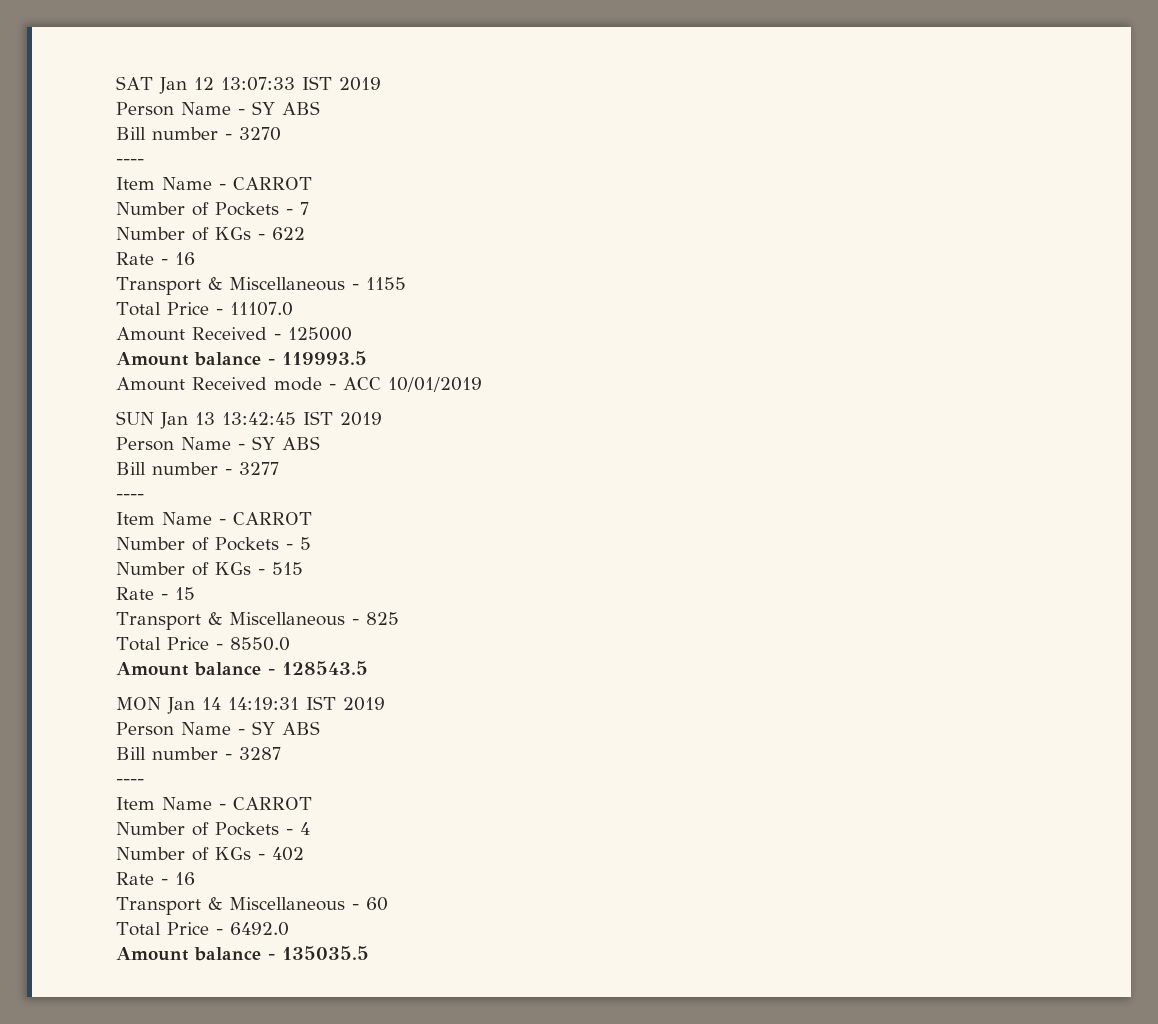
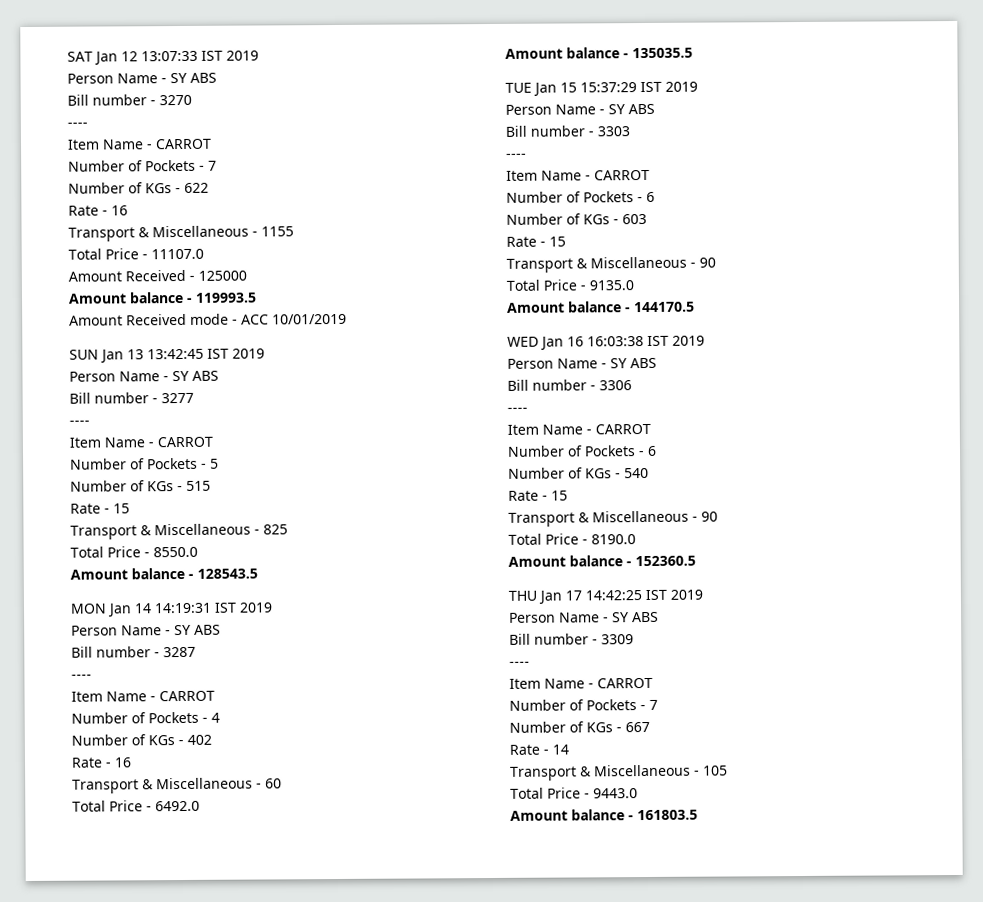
(369, 953) none -> [505,81,698,97] [505,103,655,115] [505,125,630,137] [506,153,527,159] [506,169,650,181] [506,191,655,203] [506,213,647,225] [506,236,566,247] [506,256,716,273] [506,279,634,291] [507,301,695,313] [507,335,705,351] [507,357,657,369] [507,379,632,391] [507,407,528,413] [507,423,651,435] [507,445,657,457] [508,467,649,479] [508,490,568,501] [508,510,718,527] [508,533,636,545] [508,555,696,567] [508,589,703,605] [509,611,659,623] [509,633,634,645] [509,661,530,667] [509,677,653,689] [509,699,658,711] [509,721,650,733] [509,744,569,755] [510,764,728,781] [510,787,638,799] [510,809,698,821] // TUE Jan 15 15:37:29 IST 2019 // Person Name - SY ABS // Bill number - 3303 // ---- // Item Name - CARROT // Number of Pockets - 6 // Number of KGs - 603 // Rate - 15 // Transport & Miscellaneous - 90 // Total Price - 9135.0 // Amount balance - 144170.5 // WED Jan 16 16:03:38 IST 2019 // Person Name - SY ABS // Bill number - 3306 // ---- // Item Name - CARROT // Number of Pockets - 6 // Number of KGs - 540 // Rate - 15 // Transport & Miscellaneous - 90 // Total Price - 8190.0 // Amount balance - 152360.5 // THU Jan 17 14:42:25 IST 2019 // Person Name - SY ABS // Bill number - 3309 // ---- // Item Name - CARROT // Number of Pockets - 7 // Number of KGs - 667 // Rate - 14 // Transport & Miscellaneous - 105 // Total Price - 9443.0 // Amount balance - 161803.5

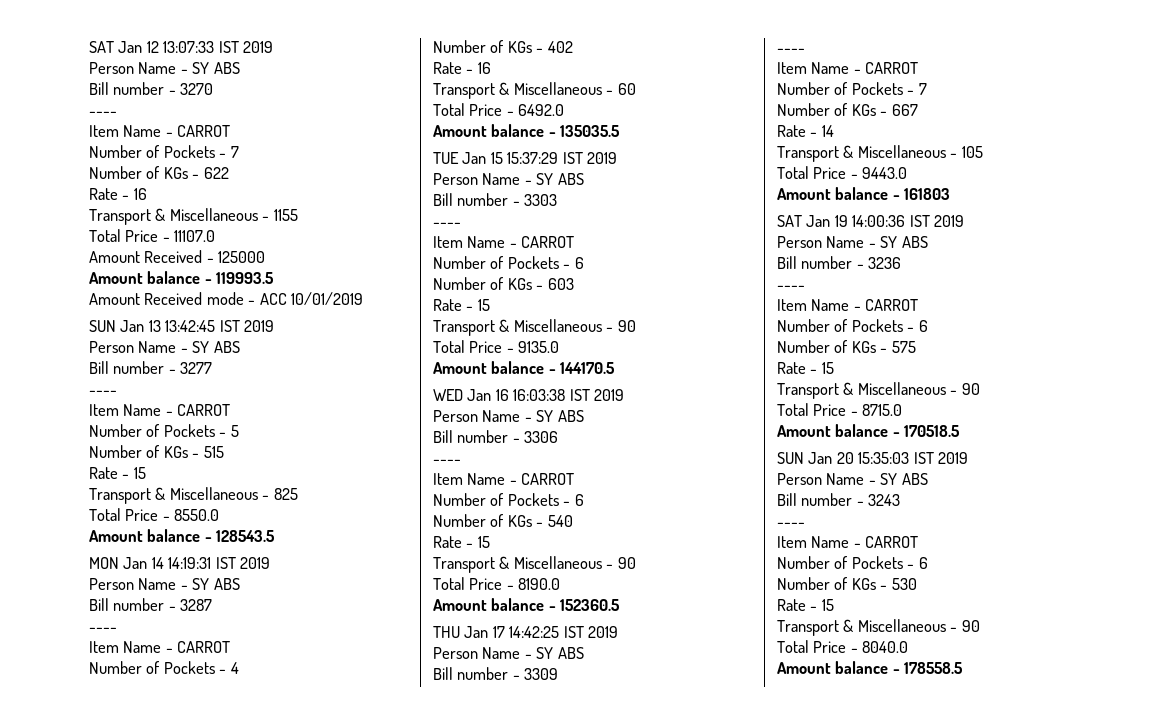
[637,809,698,821] 161803.5 -> [904,188,951,200] [777,215,965,227] [777,236,928,248] [777,256,902,269] [777,285,805,290] [777,299,919,311] [777,319,928,332] [777,340,916,353] [777,362,834,374] [777,382,980,399] [777,403,903,416] [777,424,961,437] [777,452,969,464] [777,473,928,485] [777,493,901,506] [777,522,805,527] [777,536,919,548] [777,556,928,569] [777,577,917,590] [777,599,834,611] [777,619,980,636] [777,640,909,653] [777,661,964,674] 161803 // SAT Jan 19 14:00:36 IST 2019 // Person Name - SY ABS // Bill number - 3236 // ---- // Item Name - CARROT // Number of Pockets - 6 // Number of KGs - 575 // Rate - 15 // Transport & Miscellaneous - 90 // Total Price - 8715.0 // Amount balance - 170518.5 // SUN Jan 20 15:35:03 IST 2019 // Person Name - SY ABS // Bill number - 3243 // ---- // Item Name - CARROT // Number of Pockets - 6 // Number of KGs - 530 // Rate - 15 // Transport & Miscellaneous - 90 // Total Price - 8040.0 // Amount balance - 178558.5

